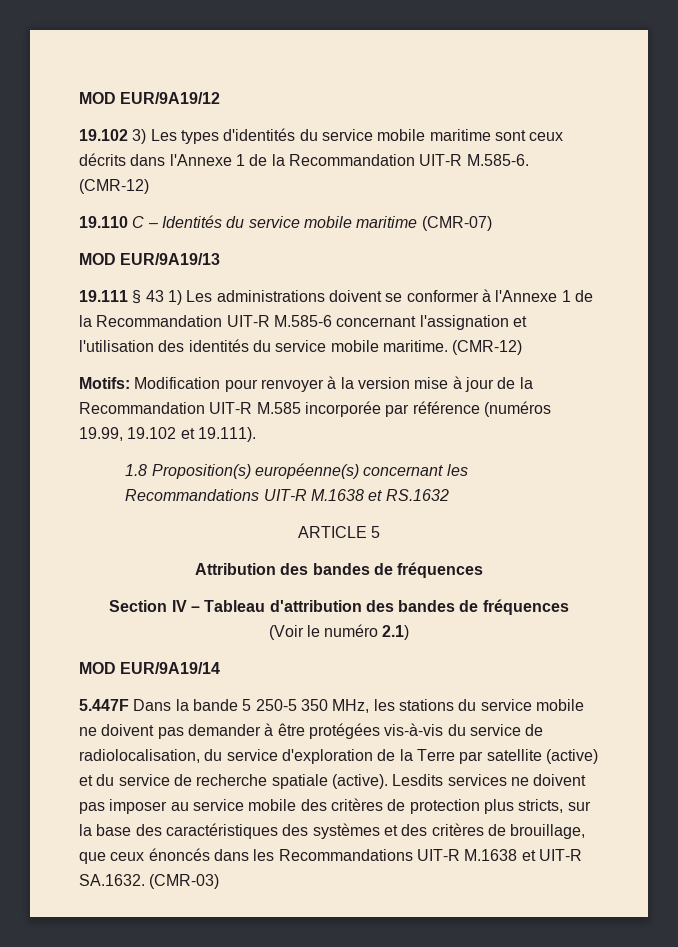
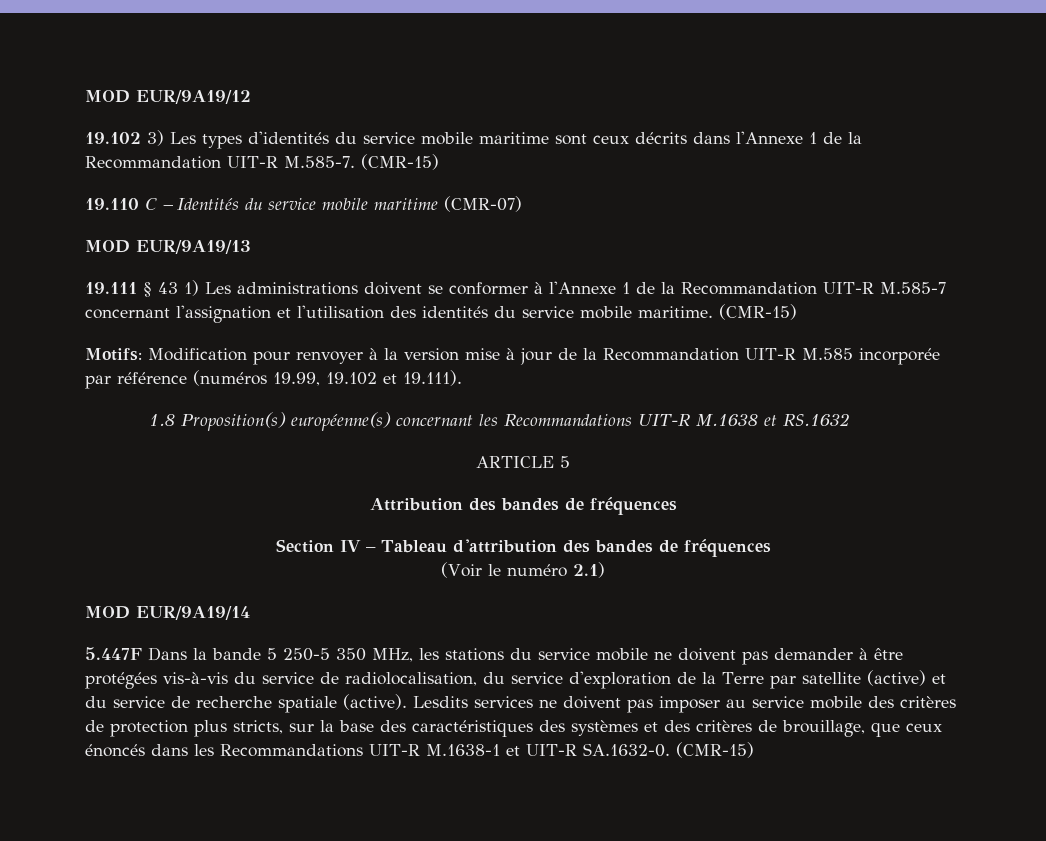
[466,154,529,166] [79,179,149,194] M.585-6. (CMR-12) -> [284,154,439,170] M.585-7. (CMR-15)
[273,315,332,327] M.585-6 -> [880,282,946,294] M.585-7
[452,340,523,355] (CMR-12) -> [719,304,797,320] (CMR-15)
[464,849,518,861] M.1638 -> [426,744,500,756] M.1638-1
[79,874,220,889] SA.1632. (CMR-03) -> [583,742,754,758] SA.1632-0. (CMR-15)

